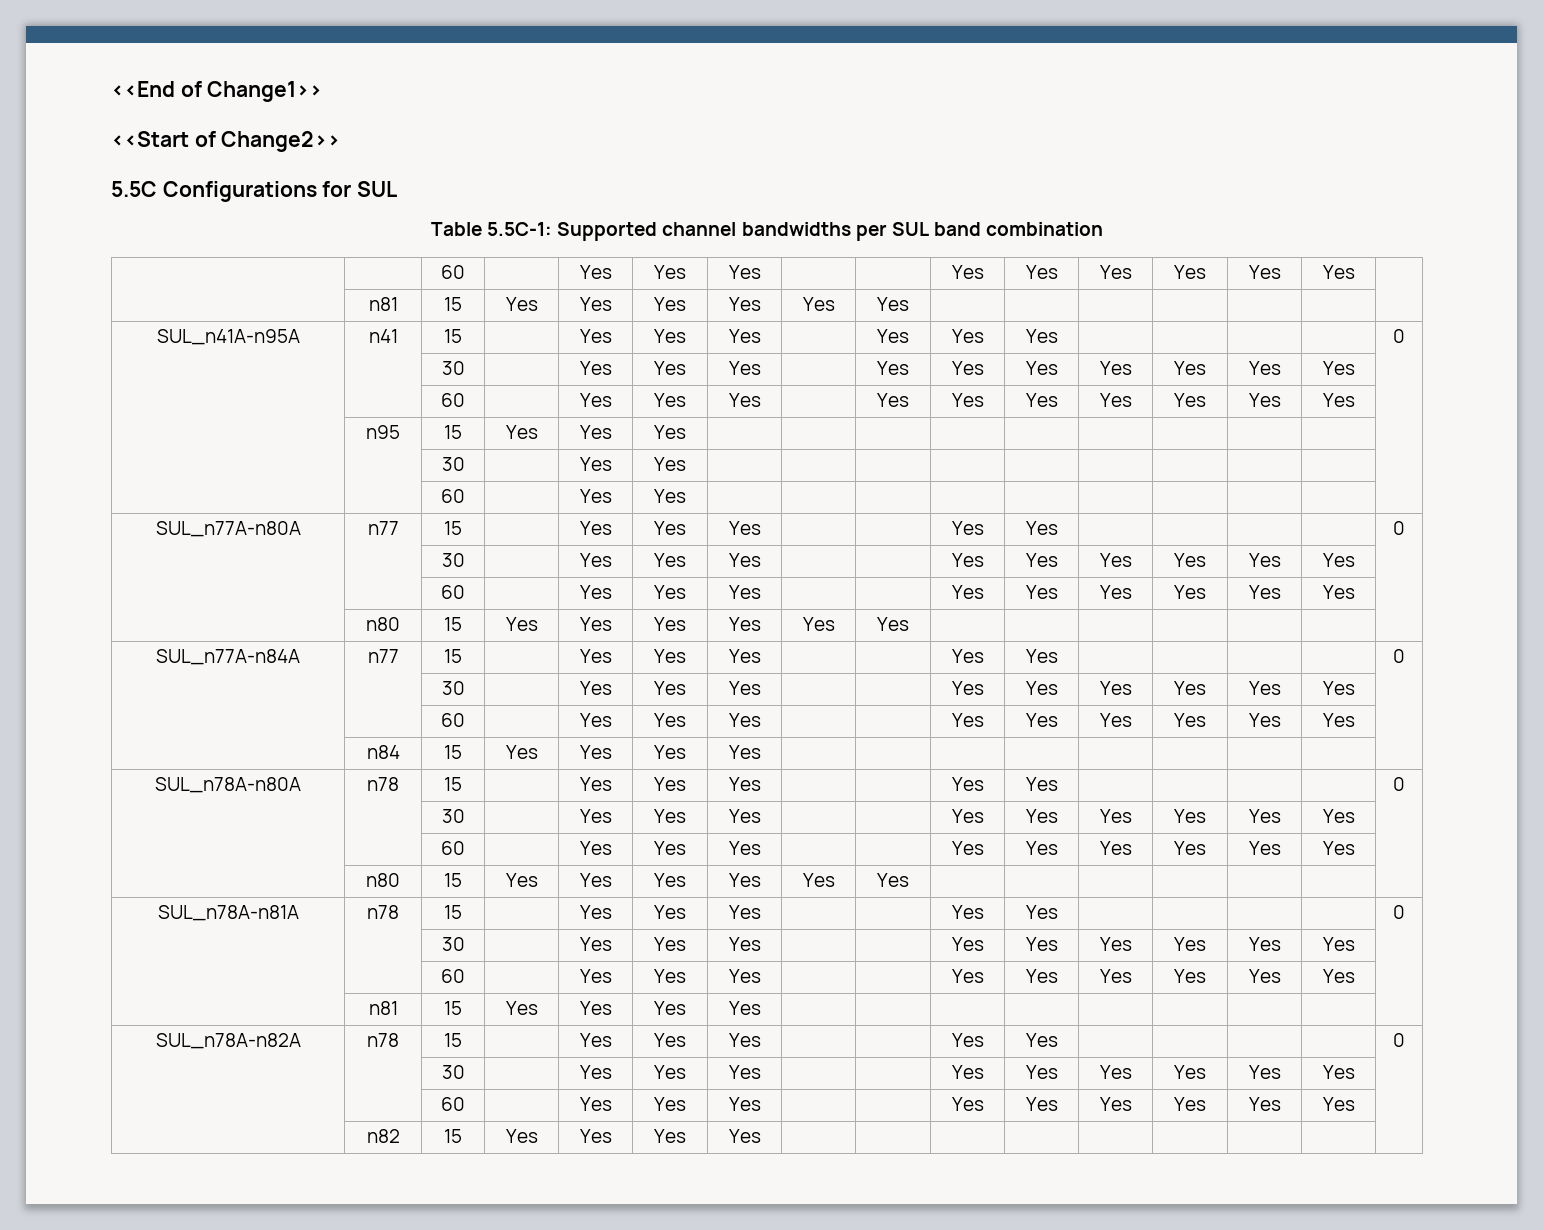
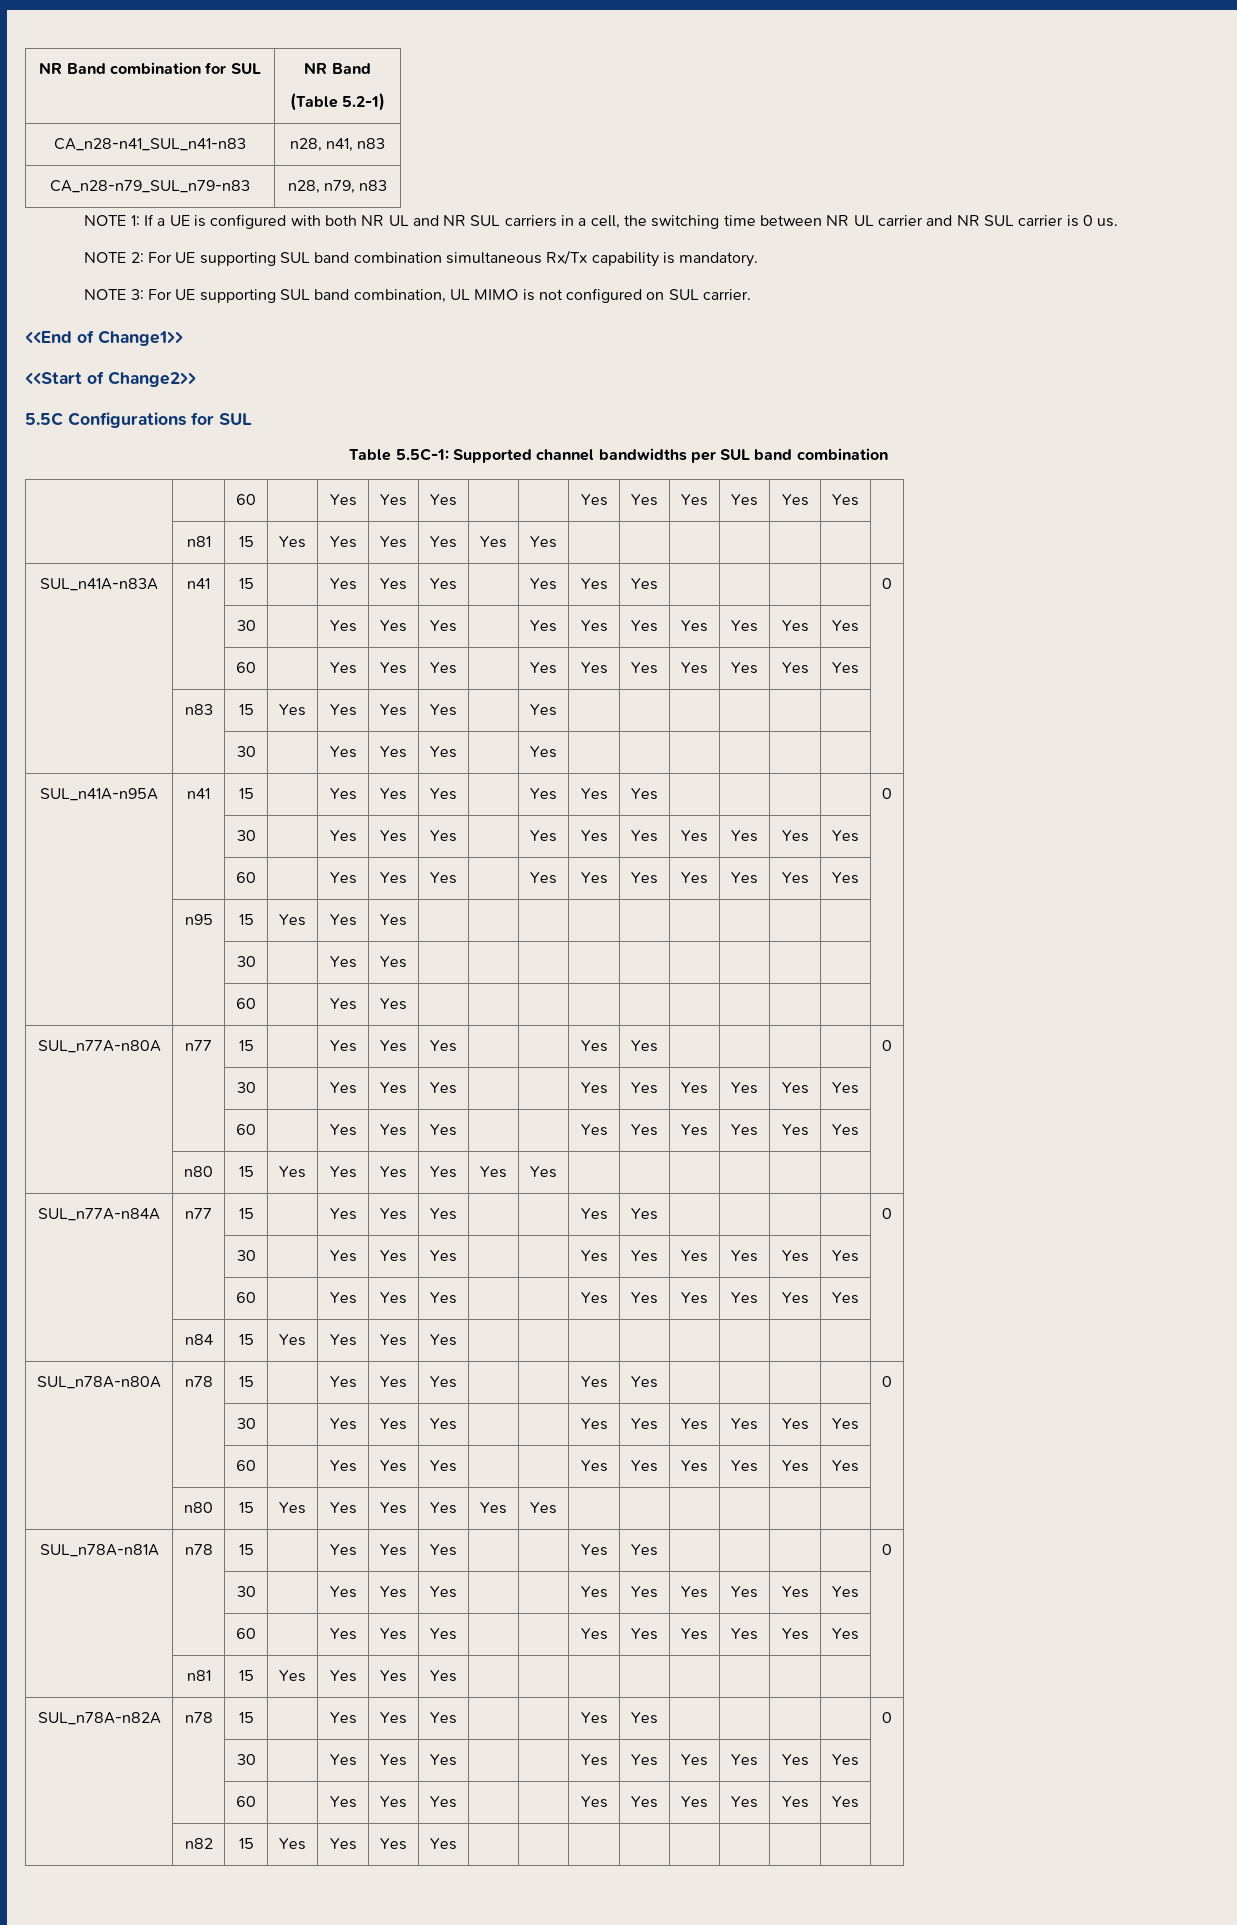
(111, 89) none -> [39,62,261,74] [304,62,371,74] [289,93,386,111] [53,138,246,151] [289,138,386,152] [49,180,250,193] [287,180,388,194] [84,214,1119,229] [84,250,759,267] [84,288,752,303] NR Band combination for SUL | NR Band // (Table 5.2-1) // CA_n28-n41_SUL_n41-n83 | n28, n41, n83 // CA_n28-n79_SUL_n79-n83 | n28, n79, n83 // NOTE 1: If a UE is configured with both NR UL and NR SUL carriers in a cell, the switching time between NR UL carrier and NR SUL carrier is 0 us. // NOTE 2: For UE supporting SUL band combination simultaneous Rx/Tx capability is mandatory. // NOTE 3: For UE supporting SUL band combination, UL MIMO is not configured on SUL carrier. //
(909, 304) none -> [40,578,158,591] [187,578,210,589] [238,578,254,589] [329,578,357,590] [380,578,407,590] [430,578,457,590] [530,578,557,590] [580,578,608,590] [631,578,658,590] [882,578,892,589] [236,620,256,631] [329,620,357,632] [380,620,407,632] [430,620,457,632] [530,620,557,632] [580,620,608,632] [631,620,658,632] [681,620,708,632] [731,620,758,632] [781,620,809,632] [832,620,859,632] [236,662,256,673] [329,662,357,674] [380,662,407,674] [430,662,457,674] [530,662,557,674] [580,662,608,674] [631,662,658,674] [681,662,708,674] [731,662,758,674] [781,662,809,674] [832,662,859,674] [184,704,213,715] [238,704,254,715] [279,704,306,716] [329,704,357,716] [380,704,407,716] [430,704,457,716] [530,704,557,716] [236,746,256,757] [329,746,357,758] [380,746,407,758] [430,746,457,758] [530,746,557,758] // SUL_n41A-n83A | n41 | 15 | | Yes | Yes | Yes | | Yes | Yes | Yes | | | | | 0 // | | 30 | | Yes | Yes | Yes | | Yes | Yes | Yes | Yes | Yes | Yes | Yes | // | | 60 | | Yes | Yes | Yes | | Yes | Yes | Yes | Yes | Yes | Yes | Yes | // | n83 | 15 | Yes | Yes | Yes | Yes | | Yes | | | | | | | // | | 30 | | Yes | Yes | Yes | | Yes | | | | | | |

